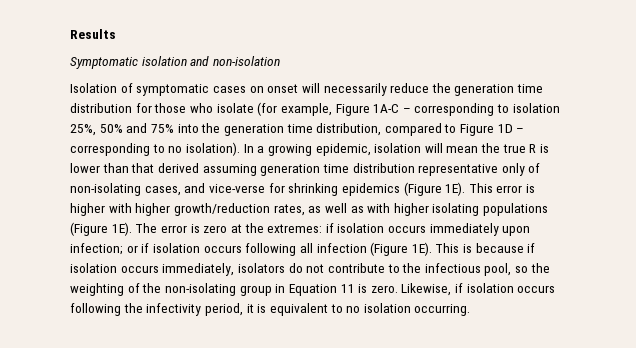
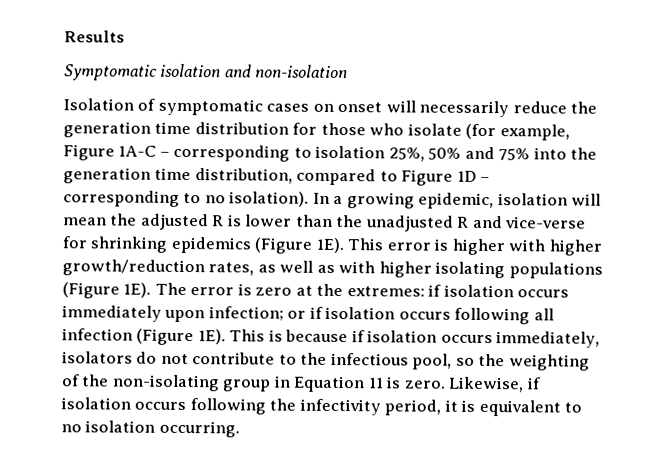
[502,144,526,153] true -> [140,213,209,231] adjusted
[131,163,541,176] [70,183,181,196] that derived assuming generation time distribution representative only of non-isolating cases, -> [336,215,470,232] the unadjusted R

